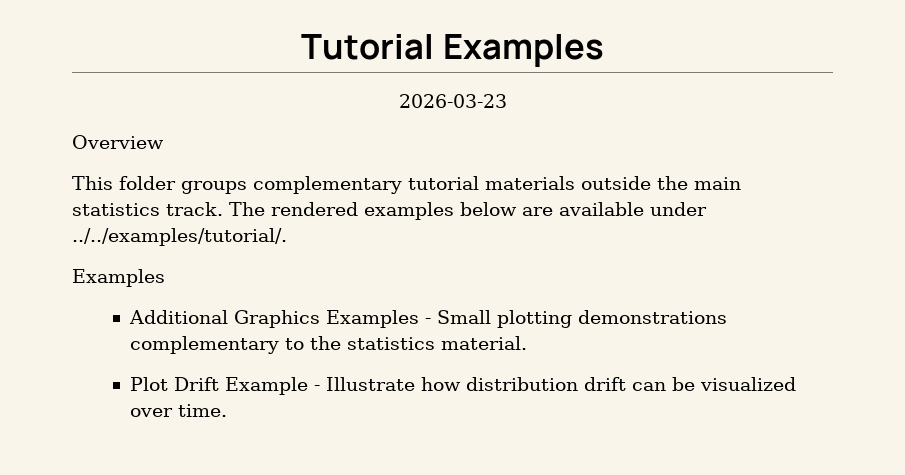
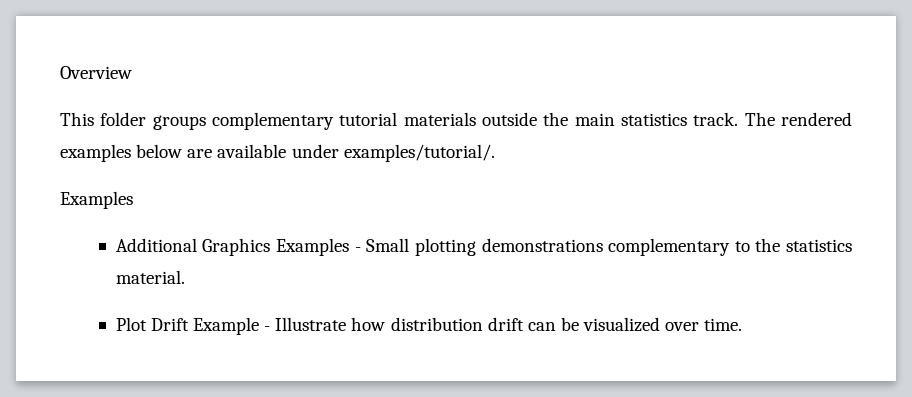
[300,34,605,67] [398,94,507,108] Tutorial Examples // 2026-03-23 // -> (60, 72) none
[72,228,287,246] ../../examples/tutorial/. -> [343,144,495,162] examples/tutorial/.

